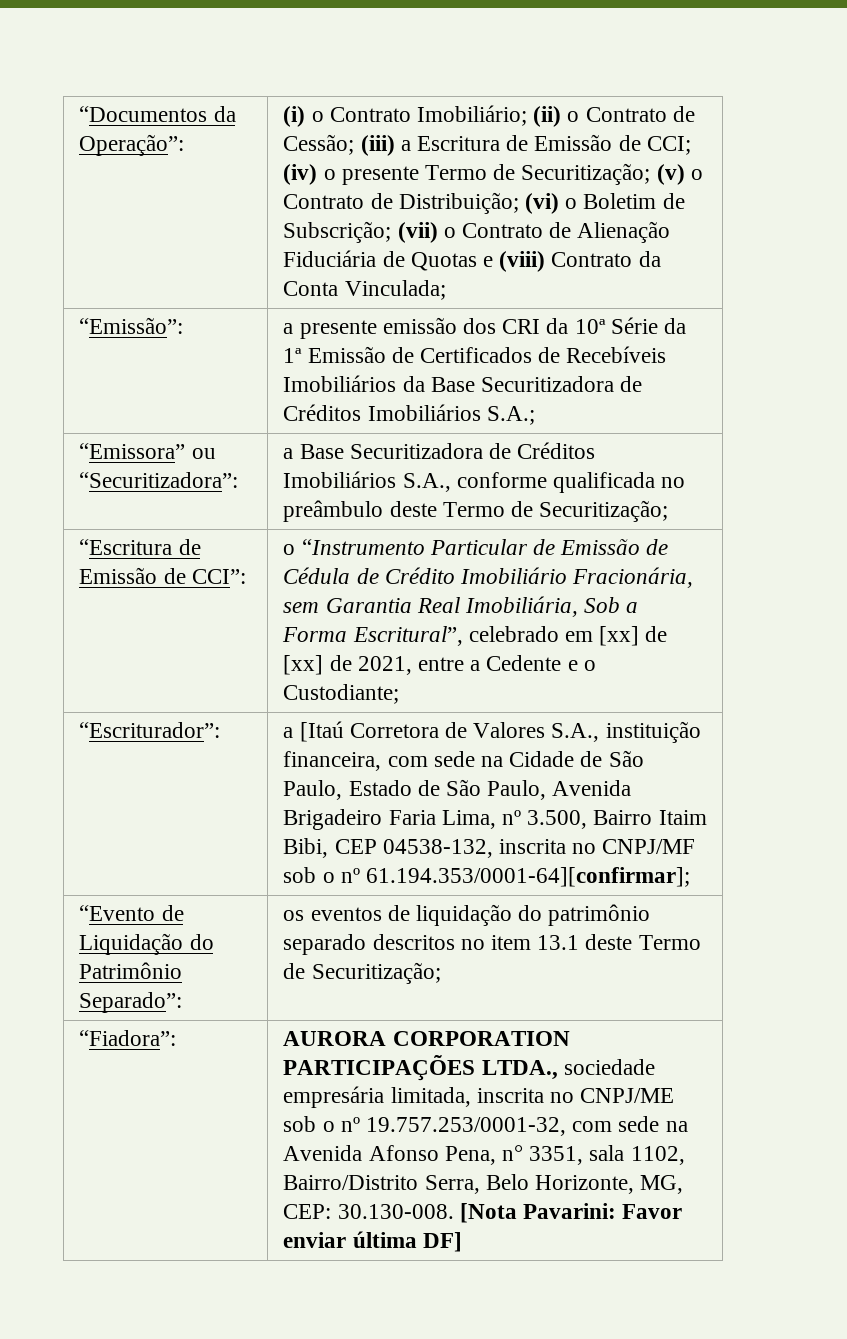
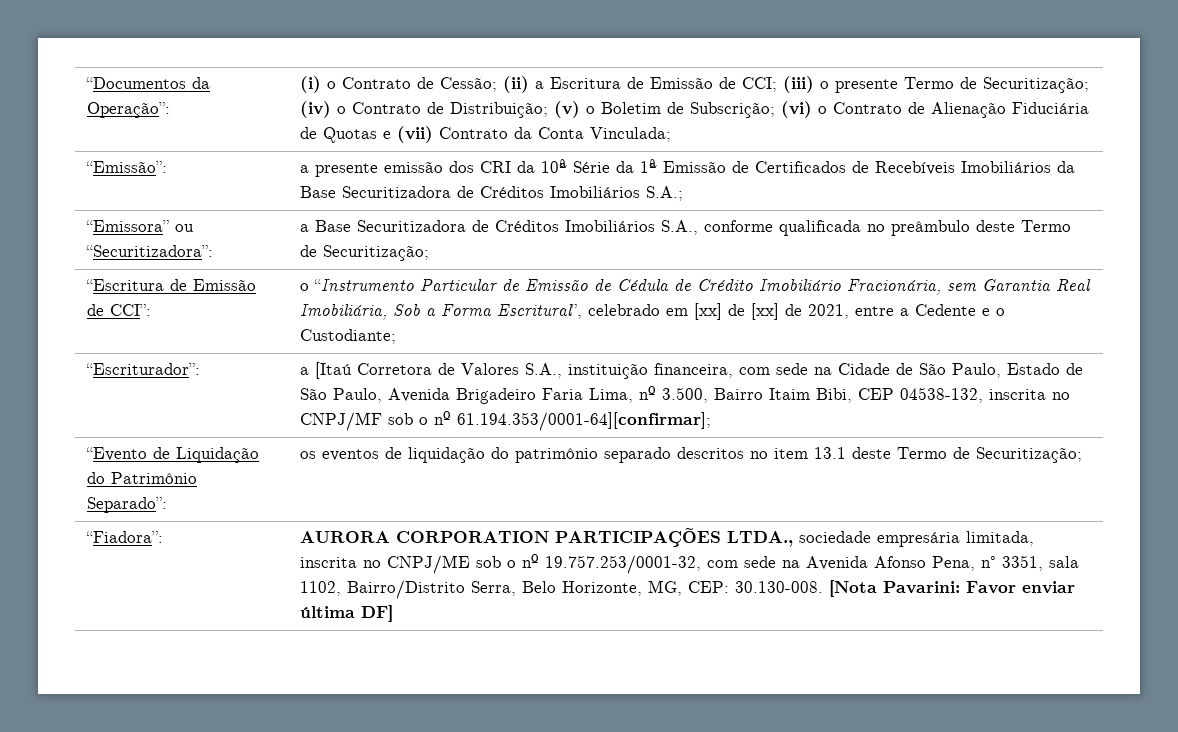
[416,105,667,127] Imobiliário; (ii) o Contrato -> (411, 83) none
[360,135,395,156] (iii) -> [502,76,529,93] (ii)
[283,164,318,185] (iv) -> [782,76,814,93] (iii)
[656,164,685,185] (v) -> [299,101,331,118] (iv)
[524,193,559,214] (vi) -> [553,101,580,118] (v)
[397,222,438,243] (vii) -> [780,101,812,118] (vi)
[499,251,546,272] (viii) -> [396,126,433,143] (vii)

